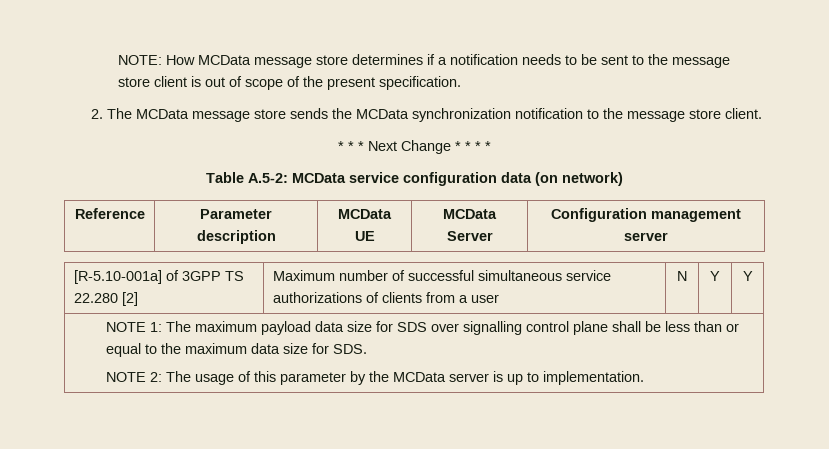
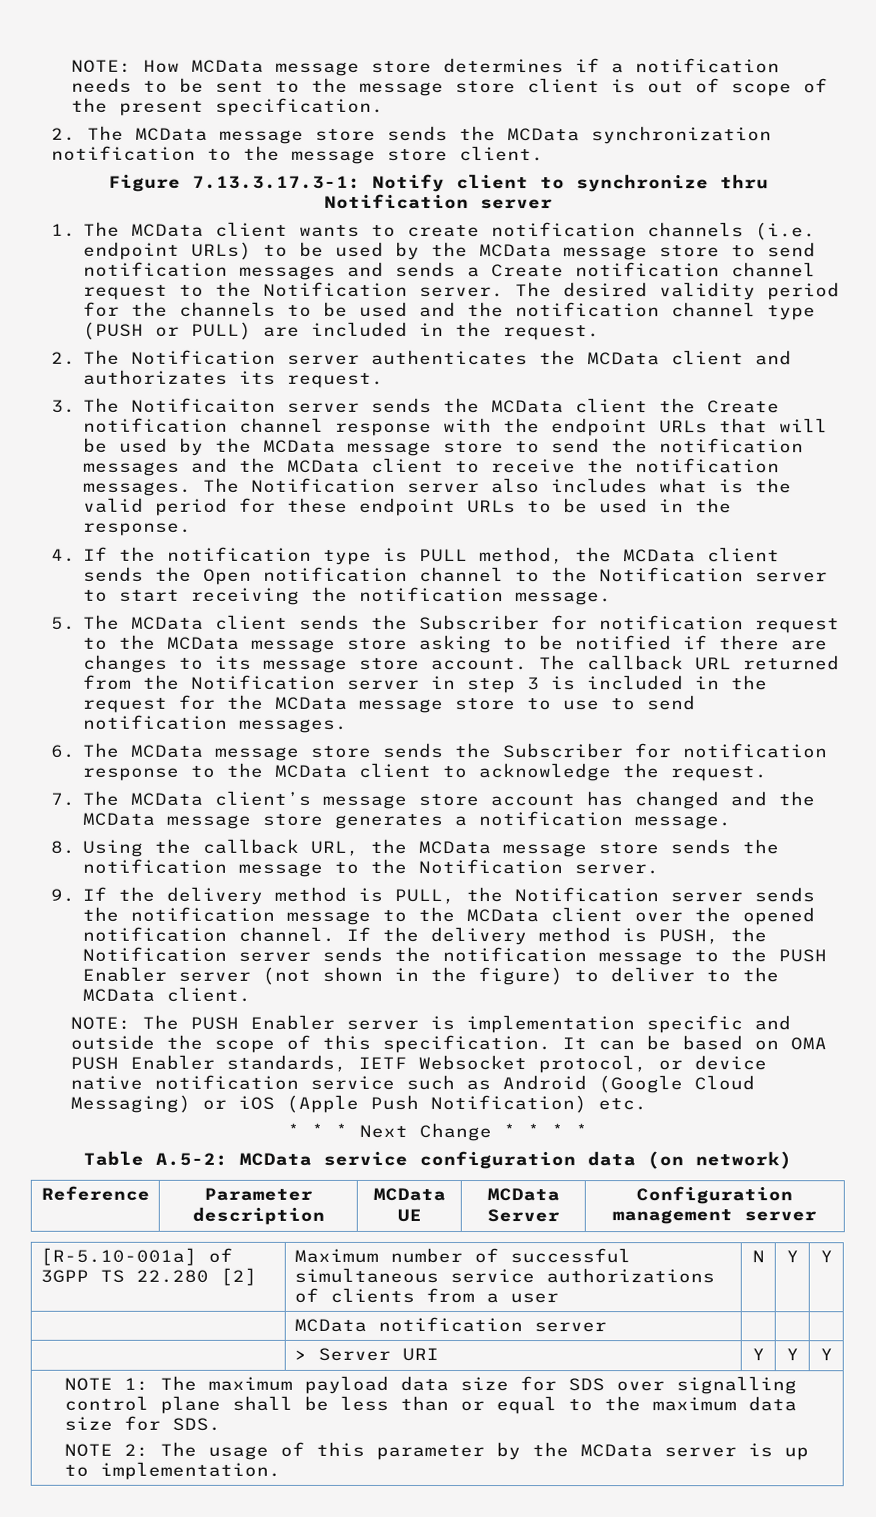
(762, 113) none -> [108,173,769,193] [324,193,553,210] [51,221,817,241] [83,241,817,261] [83,261,817,280] [83,281,841,301] [83,301,817,321] [83,321,601,341] [51,349,793,366] [83,369,385,388] [51,397,781,414] [83,417,829,437] [83,437,805,456] [83,457,781,476] [83,477,793,496] [83,497,733,517] [83,522,193,536] [51,546,781,565] [83,566,829,585] [83,586,613,606] [51,614,841,634] [83,634,829,654] [83,654,841,673] [83,674,769,694] [83,694,697,714] [83,714,349,733] [51,742,829,761] [82,762,768,782] [50,790,816,810] [82,811,732,830] [50,838,780,858] [82,858,660,877] [50,886,816,905] [82,906,816,926] [82,926,768,946] [82,946,828,966] [82,966,780,986] [82,986,252,1002] [70,1014,792,1034] [70,1034,828,1054] [70,1054,768,1074] [70,1074,756,1094] [70,1094,648,1114] // Figure 7.13.3.17.3-1: Notify client to synchronize thru Notification server // 1. The MCData client wants to create notification channels (i.e. endpoint URLs) to be used by the MCData message store to send notification messages and sends a Create notification channel request to the Notification server. The desired validity period for the channels to be used and the notification channel type (PUSH or PULL) are included in the request. // 2. The Notification server authenticates the MCData client and authorizates its request. // 3. The Notificaiton server sends the MCData client the Create notification channel response with the endpoint URLs that will be used by the MCData message store to send the notification messages and the MCData client to receive the notification messages. The Notification server also includes what is the valid period for these endpoint URLs to be used in the response. // 4. If the notification type is PULL method, the MCData client sends the Open notification channel to the Notification server to start receiving the notification message. // 5. The MCData client sends the Subscriber for notification request to the MCData message store asking to be notified if there are changes to its message store account. The callback URL returned from the Notification server in step 3 is included in the request for the MCData message store to use to send notification messages. // 6. The MCData message store sends the Subscriber for notification response to the MCData client to acknowledge the request. // 7. The MCData client’s message store account has changed and the MCData message store generates a notification message. // 8. Using the callback URL, the MCData message store sends the notification message to the Notification server. // 9. If the delivery method is PULL, the Notification server sends the notification message to the MCData client over the opened notification channel. If the delivery method is PUSH, the Notification server sends the notification message to the PUSH Enabler server (not shown in the figure) to deliver to the MCData client. // NOTE: The PUSH Enabler server is implementation specific and outside the scope of this specification. It can be based on OMA PUSH Enabler standards, IETF Websocket protocol, or device native notification service such as Android (Google Cloud Messaging) or iOS (Apple Push Notification) etc.
(753, 276) none -> [293,1316,607,1333] [293,1347,439,1362] [751,1348,765,1361] [785,1348,799,1361] [819,1348,833,1361] // | MCData notification server | | | // | > Server URI | Y | Y | Y

